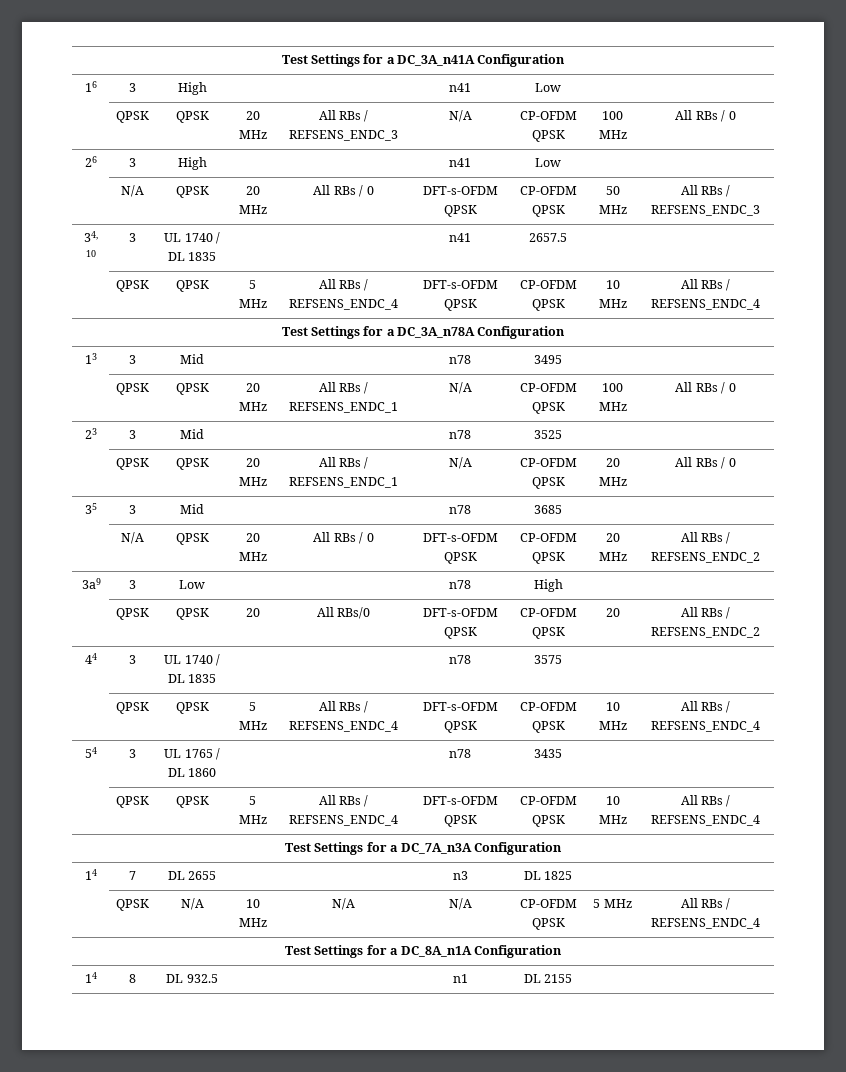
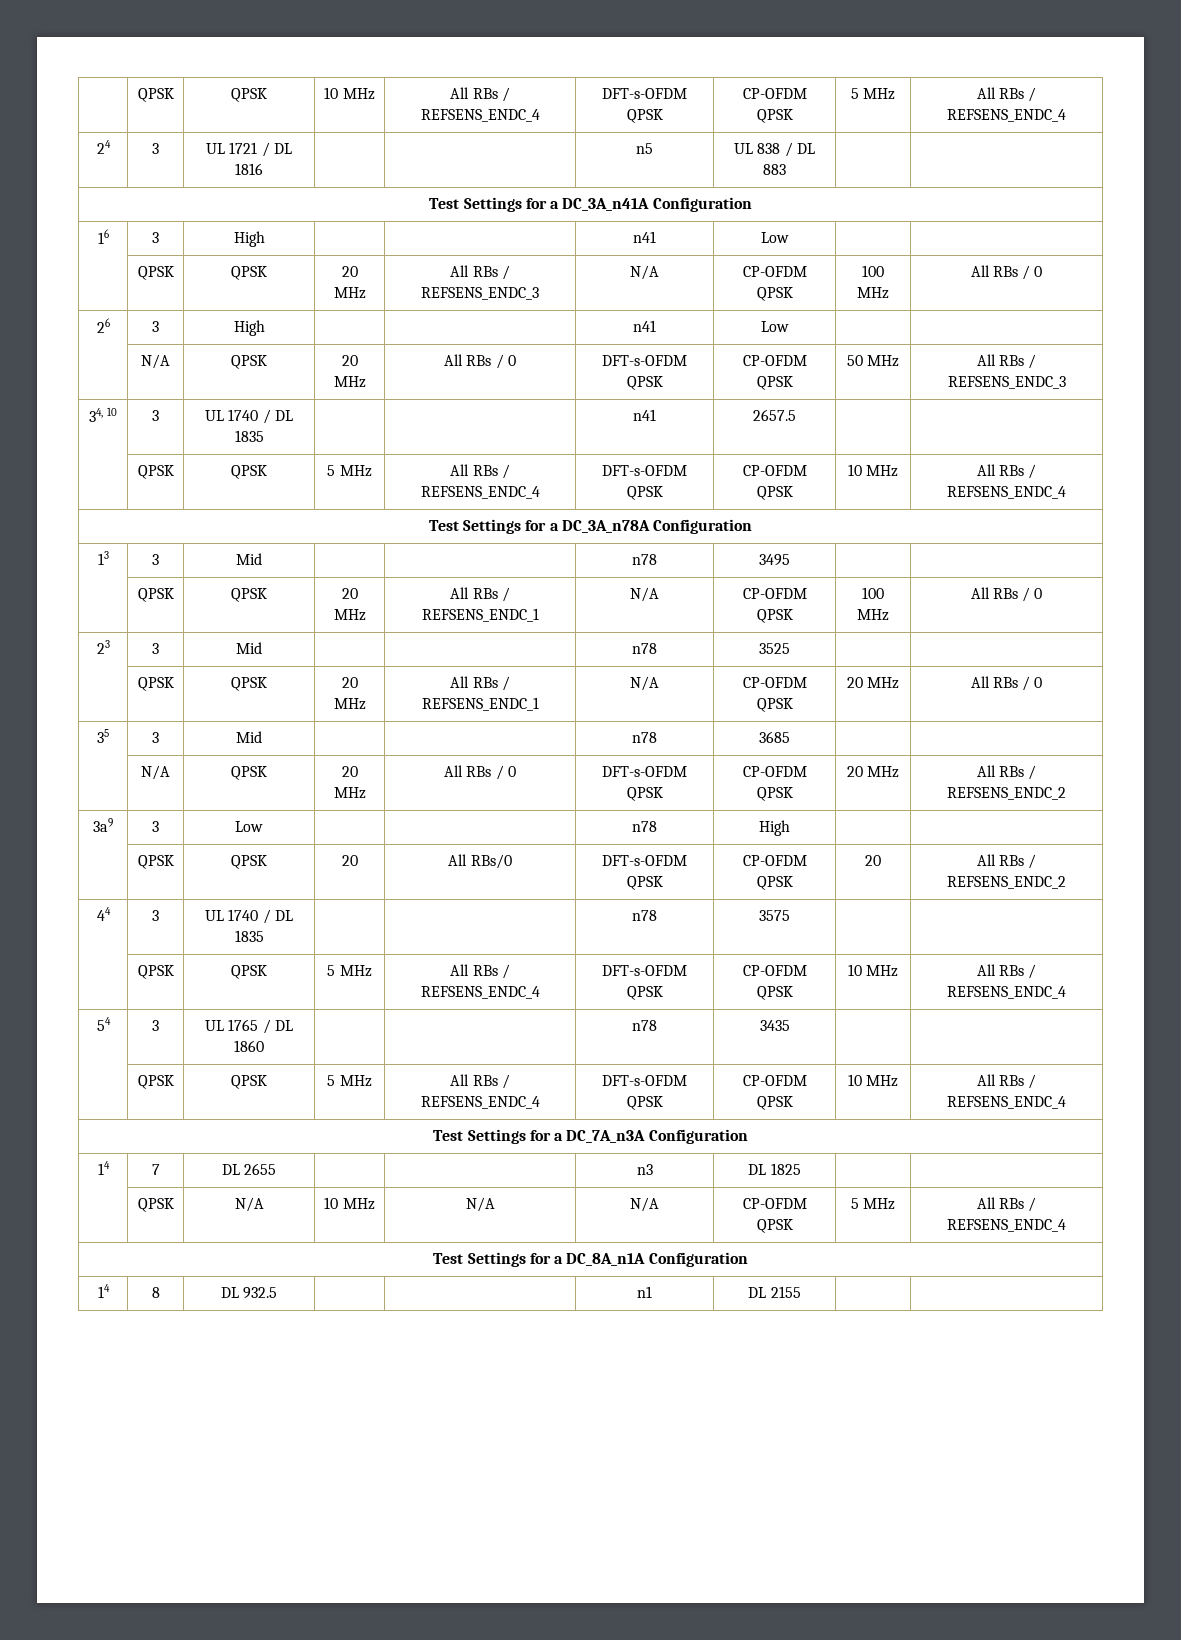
(281, 59) none -> [137,88,174,102] [231,88,267,102] [324,87,375,100] [450,87,510,102] [420,109,540,122] [602,88,687,99] [626,109,663,123] [742,88,807,99] [756,109,793,123] [850,88,896,100] [976,87,1037,102] [947,109,1066,122] [96,140,111,154] [152,143,159,154] [206,142,292,157] [235,163,263,175] [636,143,653,154] [734,142,815,157] [763,164,786,175] | QPSK | QPSK | 10 MHz | All RBs / REFSENS_ENDC_4 | DFT-s-OFDM QPSK | CP-OFDM QPSK | 5 MHz | All RBs / REFSENS_ENDC_4 // 24 | 3 | UL 1721 / DL 1816 | | | n5 | UL 838 / DL 883 | | //

